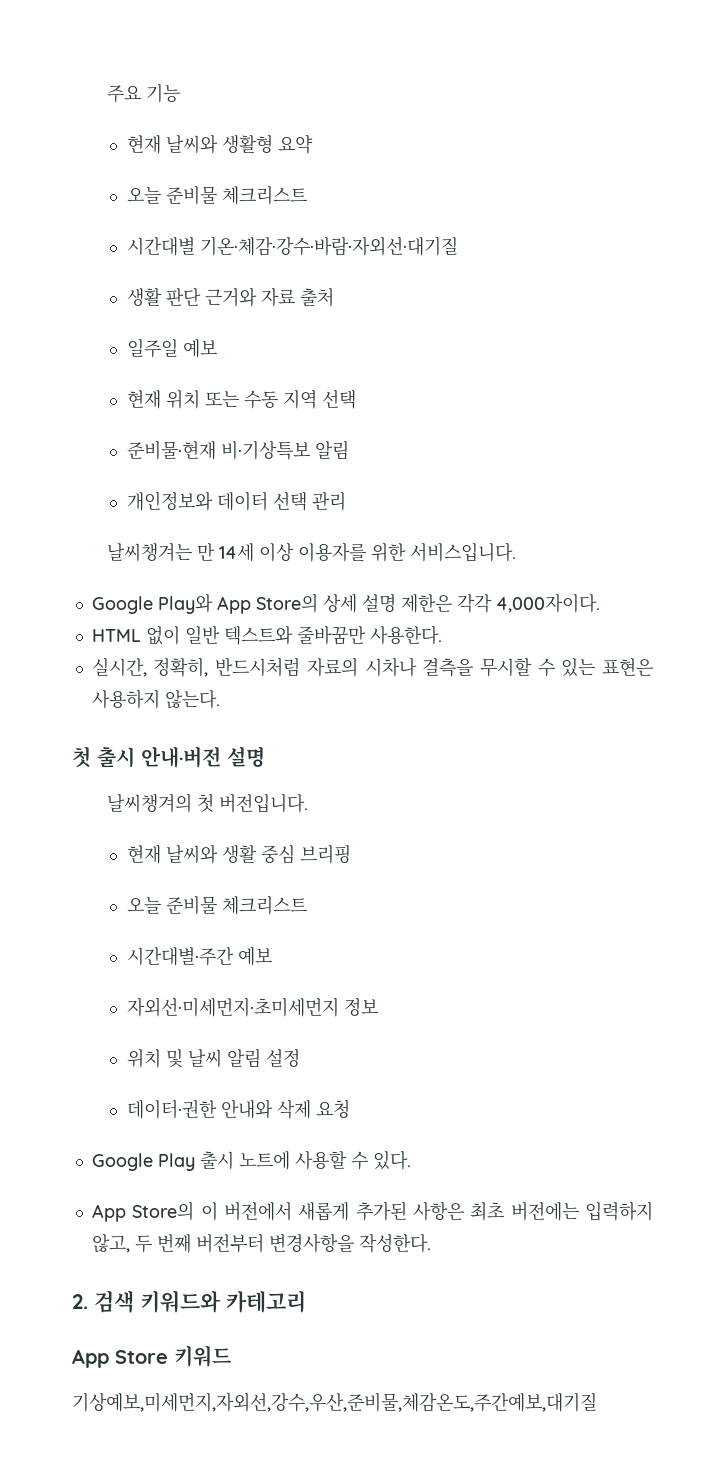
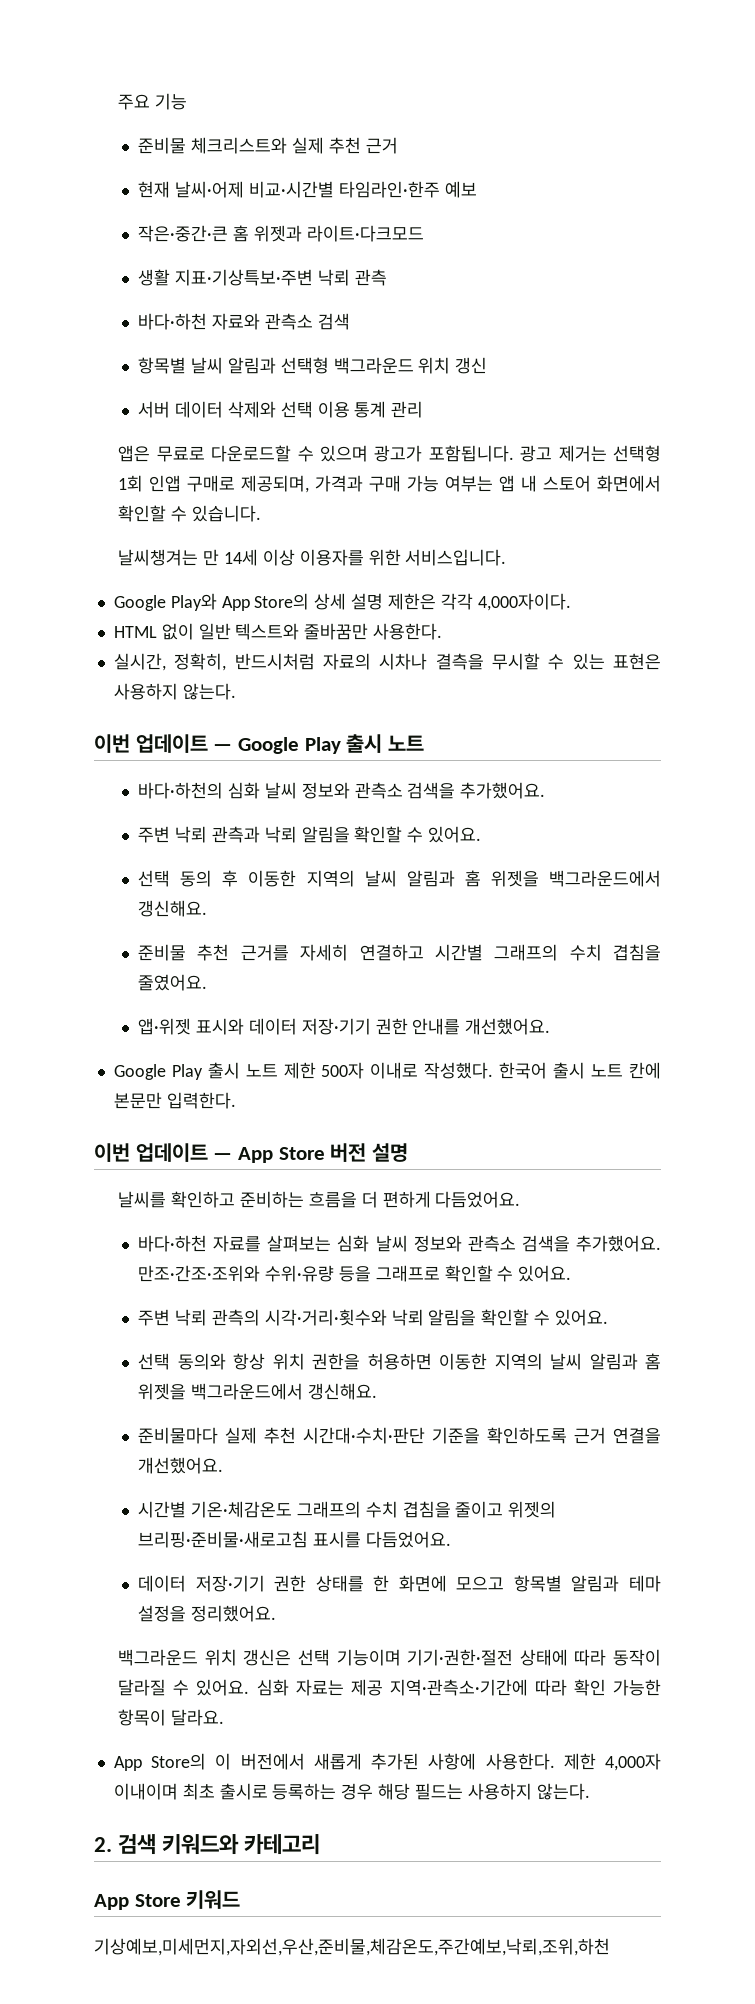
[126,134,313,154] [126,186,307,205] [126,236,458,256] [126,287,334,307] [126,339,217,358] [126,389,356,409] [126,441,349,460] [126,491,346,511] 현재 날씨와 생활형 요약 // 오늘 준비물 체크리스트 // 시간대별 기온·체감·강수·바람·자외선·대기질 // 생활 판단 근거와 자료 출처 // 일주일 예보 // 현재 위치 또는 수동 지역 선택 // 준비물·현재 비·기상특보 알림 // 개인정보와 데이터 선택 관리 -> [138,137,398,154] [138,181,477,198] [138,225,424,242] [138,269,387,286] [138,313,350,330] [138,357,488,374] [138,401,424,418] [118,445,661,462] [118,475,661,493] [118,505,262,522] 준비물 체크리스트와 실제 추천 근거 // 현재 날씨·어제 비교·시간별 타임라인·한주 예보 // 작은·중간·큰 홈 위젯과 라이트·다크모드 // 생활 지표·기상특보·주변 낙뢰 관측 // 바다·하천 자료와 관측소 검색 // 항목별 날씨 알림과 선택형 백그라운드 위치 갱신 // 서버 데이터 삭제와 선택 이용 통계 관리 // 앱은 무료로 다운로드할 수 있으며 광고가 포함됩니다. 광고 제거는 선택형 1회 인앱 구매로 제공되며, 가격과 구매 가능 여부는 앱 내 스토어 화면에서 확인할 수 있습니다.
[72,746,265,768] [106,793,308,813] [126,844,351,864] [126,896,307,915] [126,947,272,966] [126,997,378,1017] [126,1049,300,1068] [126,1099,350,1119] [91,1150,411,1171] 첫 출시 안내·버전 설명 // 날씨챙겨의 첫 버전입니다. // 현재 날씨와 생활 중심 브리핑 // 오늘 준비물 체크리스트 // 시간대별·주간 예보 // 자외선·미세먼지·초미세먼지 정보 // 위치 및 날씨 알림 설정 // 데이터·권한 안내와 삭제 요청 // Google Play 출시 노트에 사용할 수 있다. -> [94,734,425,754] [138,782,546,799] [138,826,482,843] [138,870,662,887] [138,900,208,917] [138,944,661,961] [138,974,208,991] [138,1018,551,1035] [113,1062,661,1080] [113,1092,236,1109] [94,1143,409,1163] [118,1191,521,1208] [138,1235,661,1252] [138,1265,572,1282] [138,1309,608,1326] [138,1353,661,1370] [138,1383,377,1400] [138,1427,661,1444] [138,1457,224,1474] [138,1501,557,1518] [138,1531,451,1548] [138,1575,662,1592] [138,1605,276,1622] [118,1649,662,1666] [118,1679,661,1696] [118,1709,225,1726] 이번 업데이트 — Google Play 출시 노트 // 바다·하천의 심화 날씨 정보와 관측소 검색을 추가했어요. // 주변 낙뢰 관측과 낙뢰 알림을 확인할 수 있어요. // 선택 동의 후 이동한 지역의 날씨 알림과 홈 위젯을 백그라운드에서 갱신해요. // 준비물 추천 근거를 자세히 연결하고 시간별 그래프의 수치 겹침을 줄였어요. // 앱·위젯 표시와 데이터 저장·기기 권한 안내를 개선했어요. // Google Play 출시 노트 제한 500자 이내로 작성했다. 한국어 출시 노트 칸에 본문만 입력한다. // 이번 업데이트 — App Store 버전 설명 // 날씨를 확인하고 준비하는 흐름을 더 편하게 다듬었어요. // 바다·하천 자료를 살펴보는 심화 날씨 정보와 관측소 검색을 추가했어요. 만조·간조·조위와 수위·유량 등을 그래프로 확인할 수 있어요. // 주변 낙뢰 관측의 시각·거리·횟수와 낙뢰 알림을 확인할 수 있어요. // 선택 동의와 항상 위치 권한을 허용하면 이동한 지역의 날씨 알림과 홈 위젯을 백그라운드에서 갱신해요. // 준비물마다 실제 추천 시간대·수치·판단 기준을 확인하도록 근거 연결을 개선했어요. // 시간별 기온·체감온도 그래프의 수치 겹침을 줄이고 위젯의 브리핑·준비물·새로고침 표시를 다듬었어요. // 데이터 저장·기기 권한 상태를 한 화면에 모으고 항목별 알림과 테마 설정을 정리했어요. // 백그라운드 위치 갱신은 선택 기능이며 기기·권한·절전 상태에 따라 동작이 달라질 수 있어요. 심화 자료는 제공 지역·관측소·기간에 따라 확인 가능한 항목이 달라요.
[412,1201,653,1221] [91,1233,431,1253] 사항은 최초 버전에는 입력하지 않고, 두 번째 버전부터 변경사항을 작성한다. -> [428,1753,662,1771] [113,1783,590,1800] 사항에 사용한다. 제한 4,000자 이내이며 최초 출시로 등록하는 경우 해당 필드는 사용하지 않는다.
[72,1392,597,1412] 기상예보,미세먼지,자외선,강수,우산,준비물,체감온도,주간예보,대기질 -> [94,1938,610,1956] 기상예보,미세먼지,자외선,우산,준비물,체감온도,주간예보,낙뢰,조위,하천

